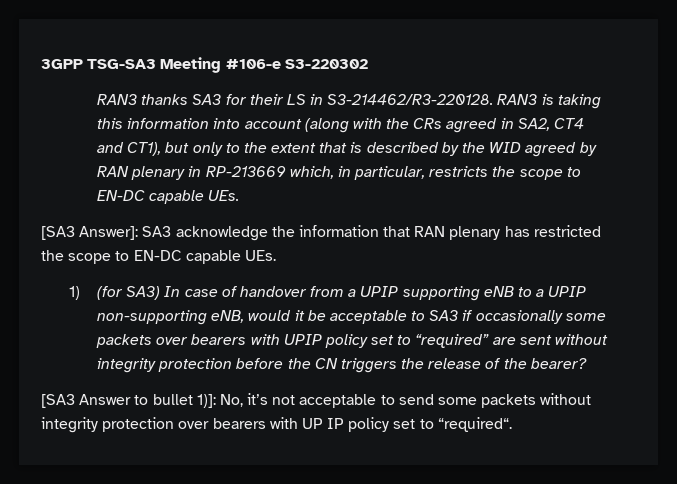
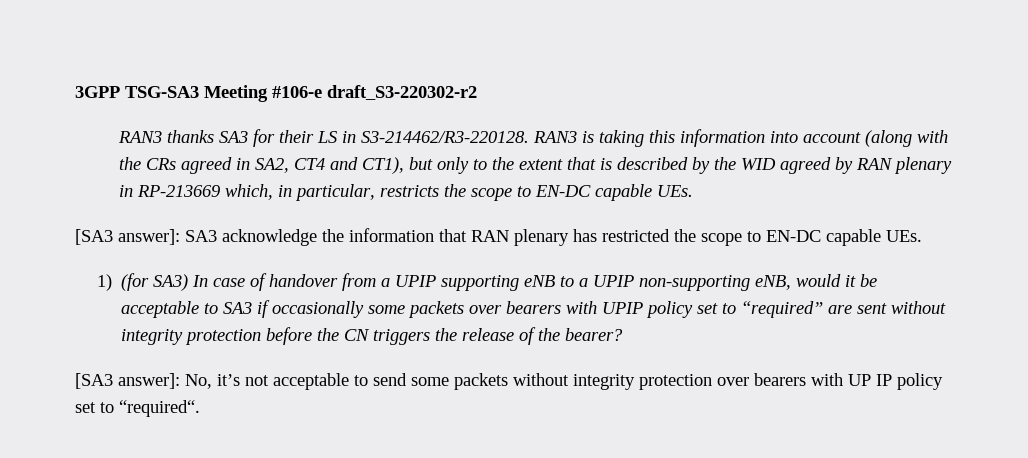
[284,59,368,69] S3-220302 -> [327,85,477,100] draft_S3-220302-r2
[79,226,139,240] Answer]: -> [118,229,180,245] answer]:
[79,394,216,408] Answer to bullet 1)]: -> [118,373,180,389] answer]:

